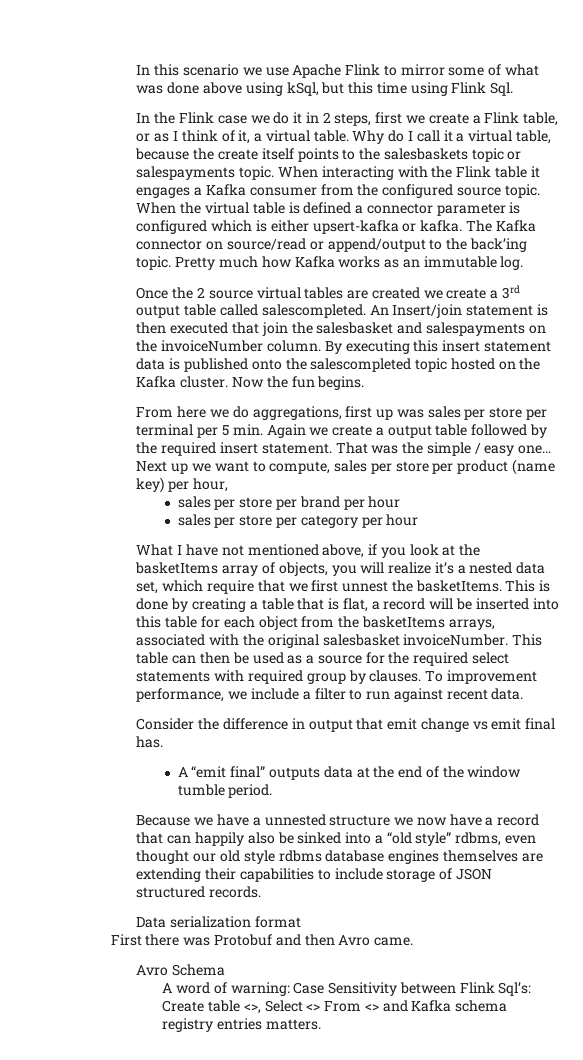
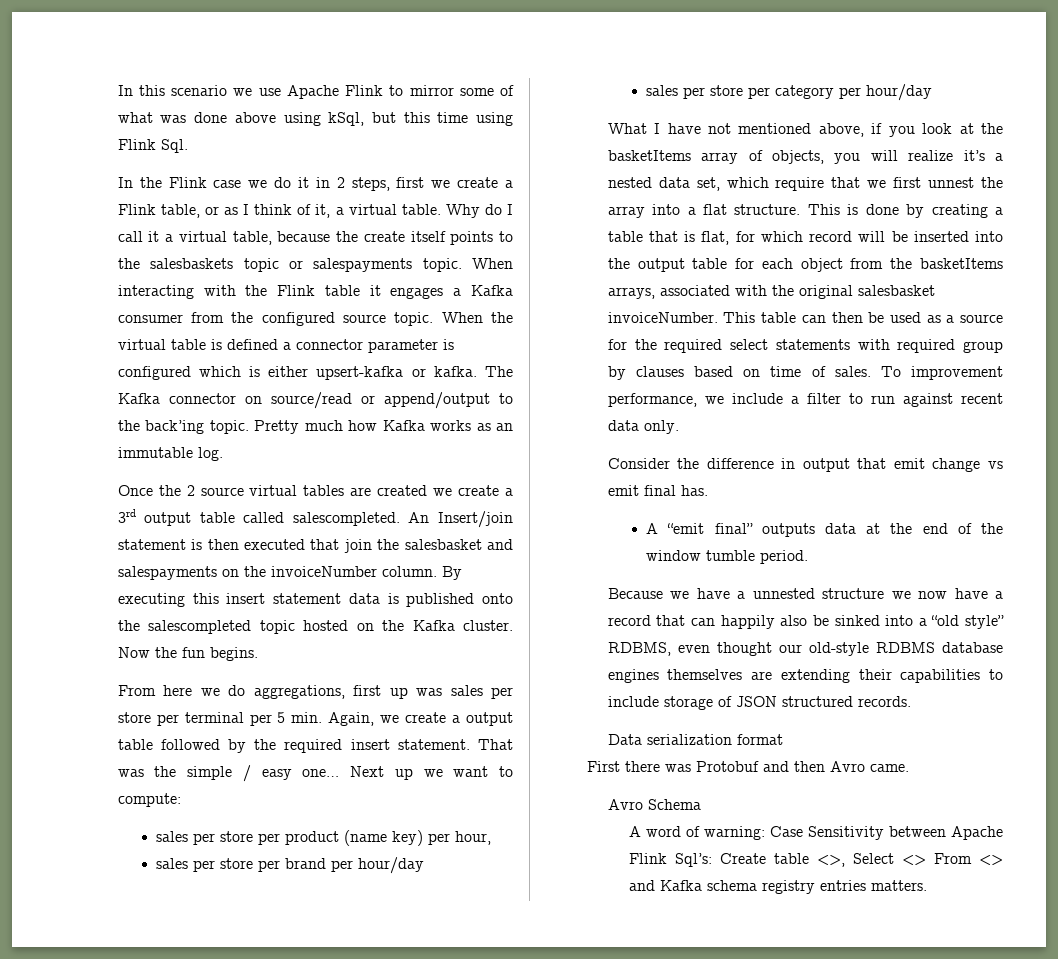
[266,424,306,438] Again -> [328,712,375,726] Again,
[269,461,331,474] compute, -> [117,793,181,807] compute: //
[368,496,401,508] hour -> [358,857,425,874] hour/day
[386,514,419,526] hour -> [866,84,933,101] hour/day
[415,580,502,592] basketItems. -> [607,204,801,218] array into a flat structure.
[371,601,380,610] a -> [735,231,803,242] for which
[136,616,162,628] this -> [607,258,685,272] the output
[369,670,422,682] clauses. -> [635,366,871,377] clauses based on time of sales.
[491,688,524,700] data. -> [607,420,679,434] data only.
[455,832,502,846] rdbms, -> [607,642,671,656] RDBMS,
[219,850,322,864] old style rdbms -> [808,642,935,656] old-style RDBMS
(456, 988) none -> [951,826,1003,840] Apache

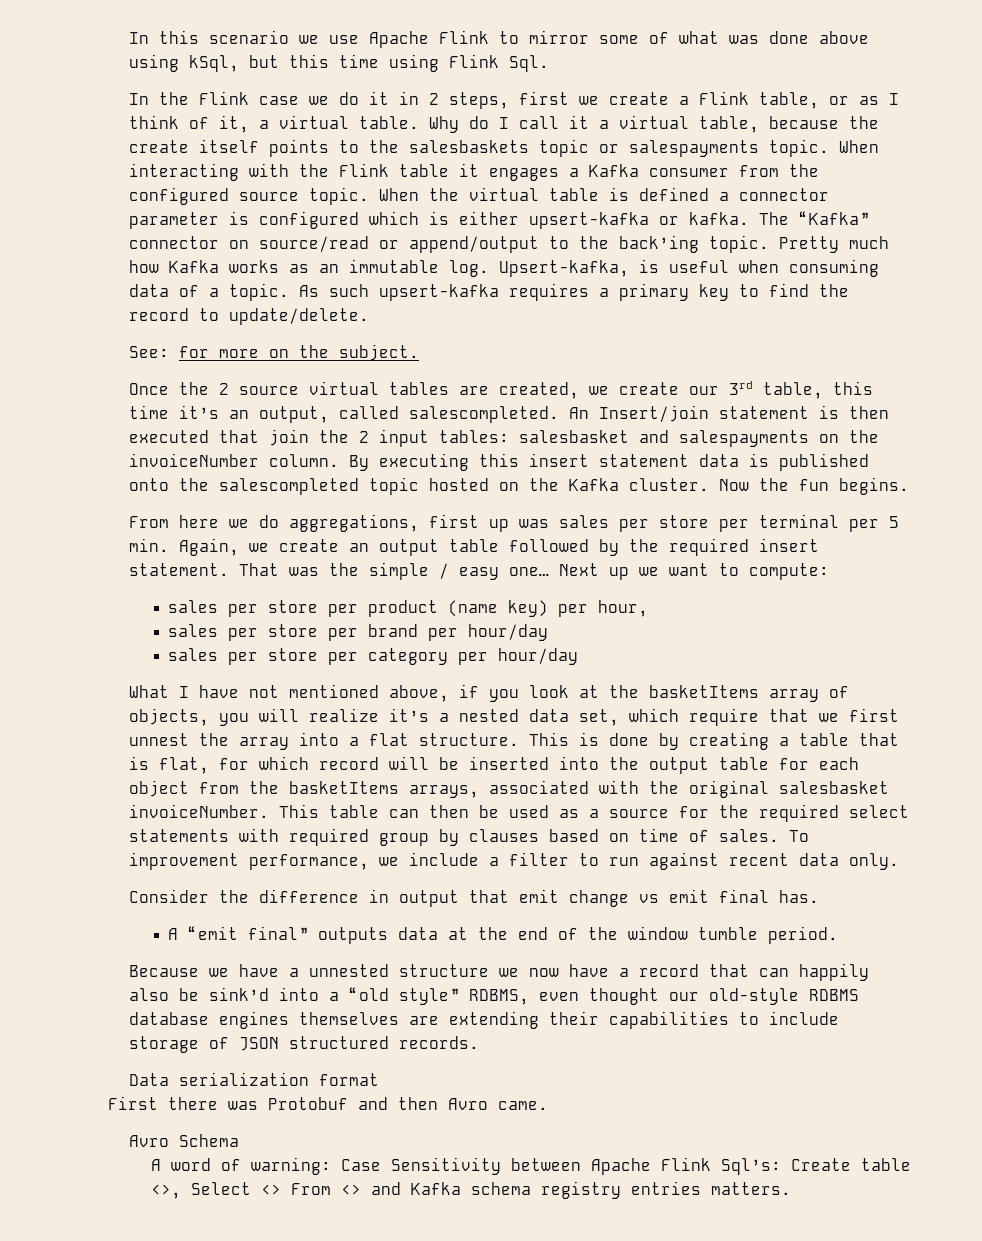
[117,393,160,404] Kafka -> [799,211,870,225] “Kafka”
(223, 454) none -> [499,259,880,277] [129,283,850,301] [129,308,370,325] [129,344,420,361] Upsert-kafka, is useful when consuming data of a topic. As such upsert-kafka requires a primary key to find the record to update/delete. // See: for more on the subject.
[377,485,513,496] [117,509,235,526] created we create a 3rd output table -> [499,381,874,399] [129,405,330,423] created, we create our 3rd table, this time it’s an output,
(400, 544) none -> [359,429,510,447] 2 input tables:
[452,715,461,723] a -> [349,543,370,552] an
[834,615,880,626] sinked -> [209,987,270,1001] sink’d

